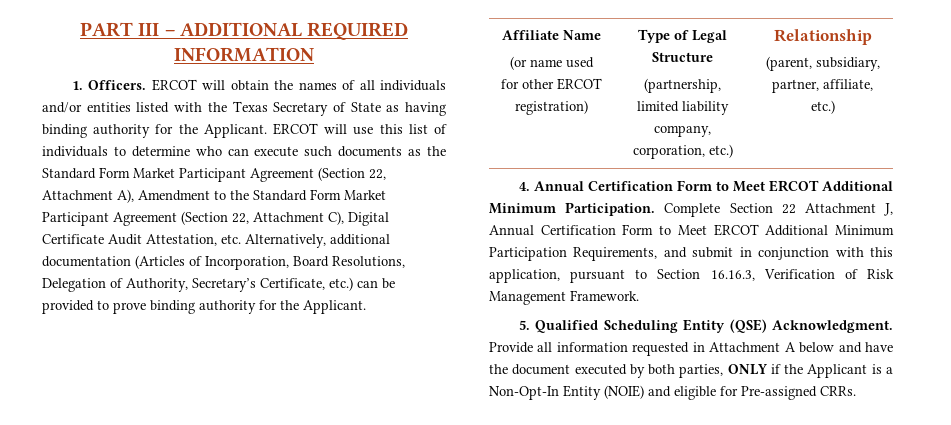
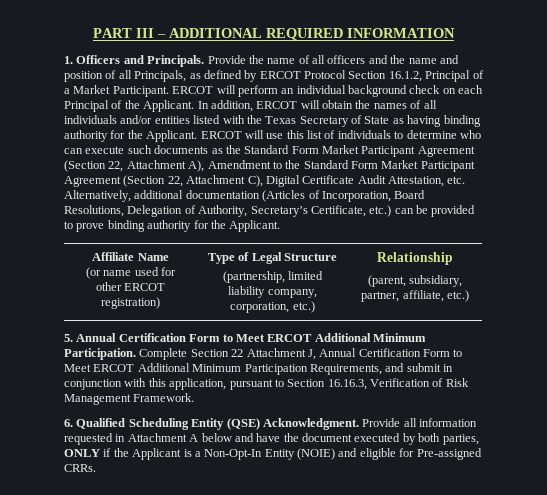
[88,80,147,90] Officers. -> [76,55,459,67] [64,70,484,82] [64,85,484,97] [64,100,253,112] Officers and Principals. Provide the name of all officers and the name and position of all Principals, as defined by ERCOT Protocol Section 16.1.2, Principal of a Market Participant. ERCOT will perform an individual background check on each Principal of the Applicant. In addition,
[518,182,530,191] 4. -> [64,334,73,342] 5.
[518,320,530,330] 5. -> [64,419,73,427] 6.

